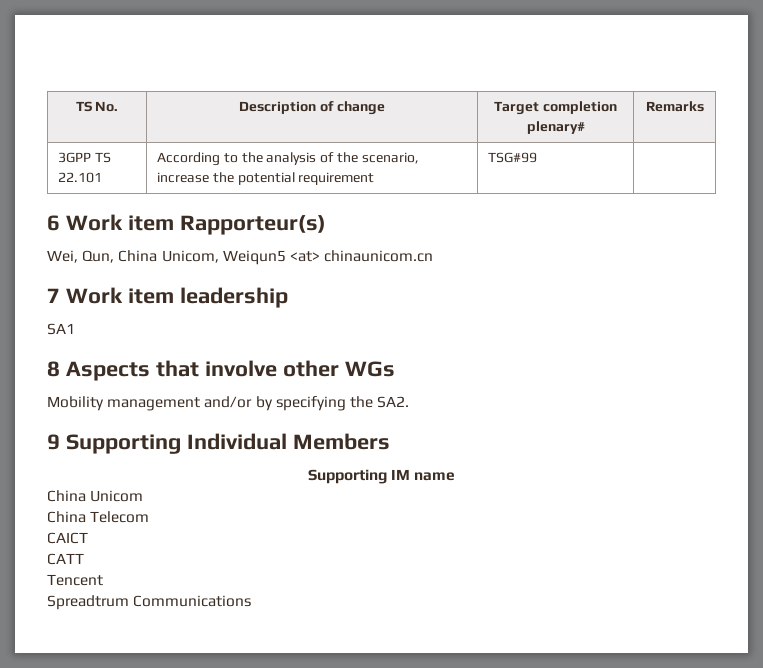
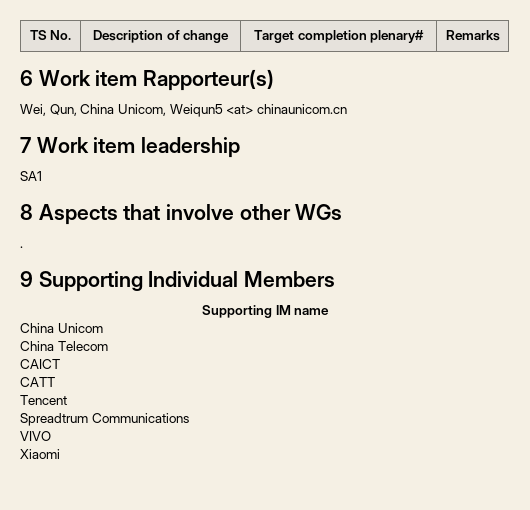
[58,152,111,163] [58,172,103,183] [157,152,419,166] [157,172,375,185] [488,152,538,163] // 3GPP TS 22.101 | According to the analysis of the scenario, increase the potential requirement | TSG#99 | -> (500, 35) none
[47,396,410,411] Mobility management and/or by specifying the SA2. -> [20,246,23,248] .
(252, 601) none -> [20,431,51,441] [20,449,60,459] // VIVO // Xiaomi

